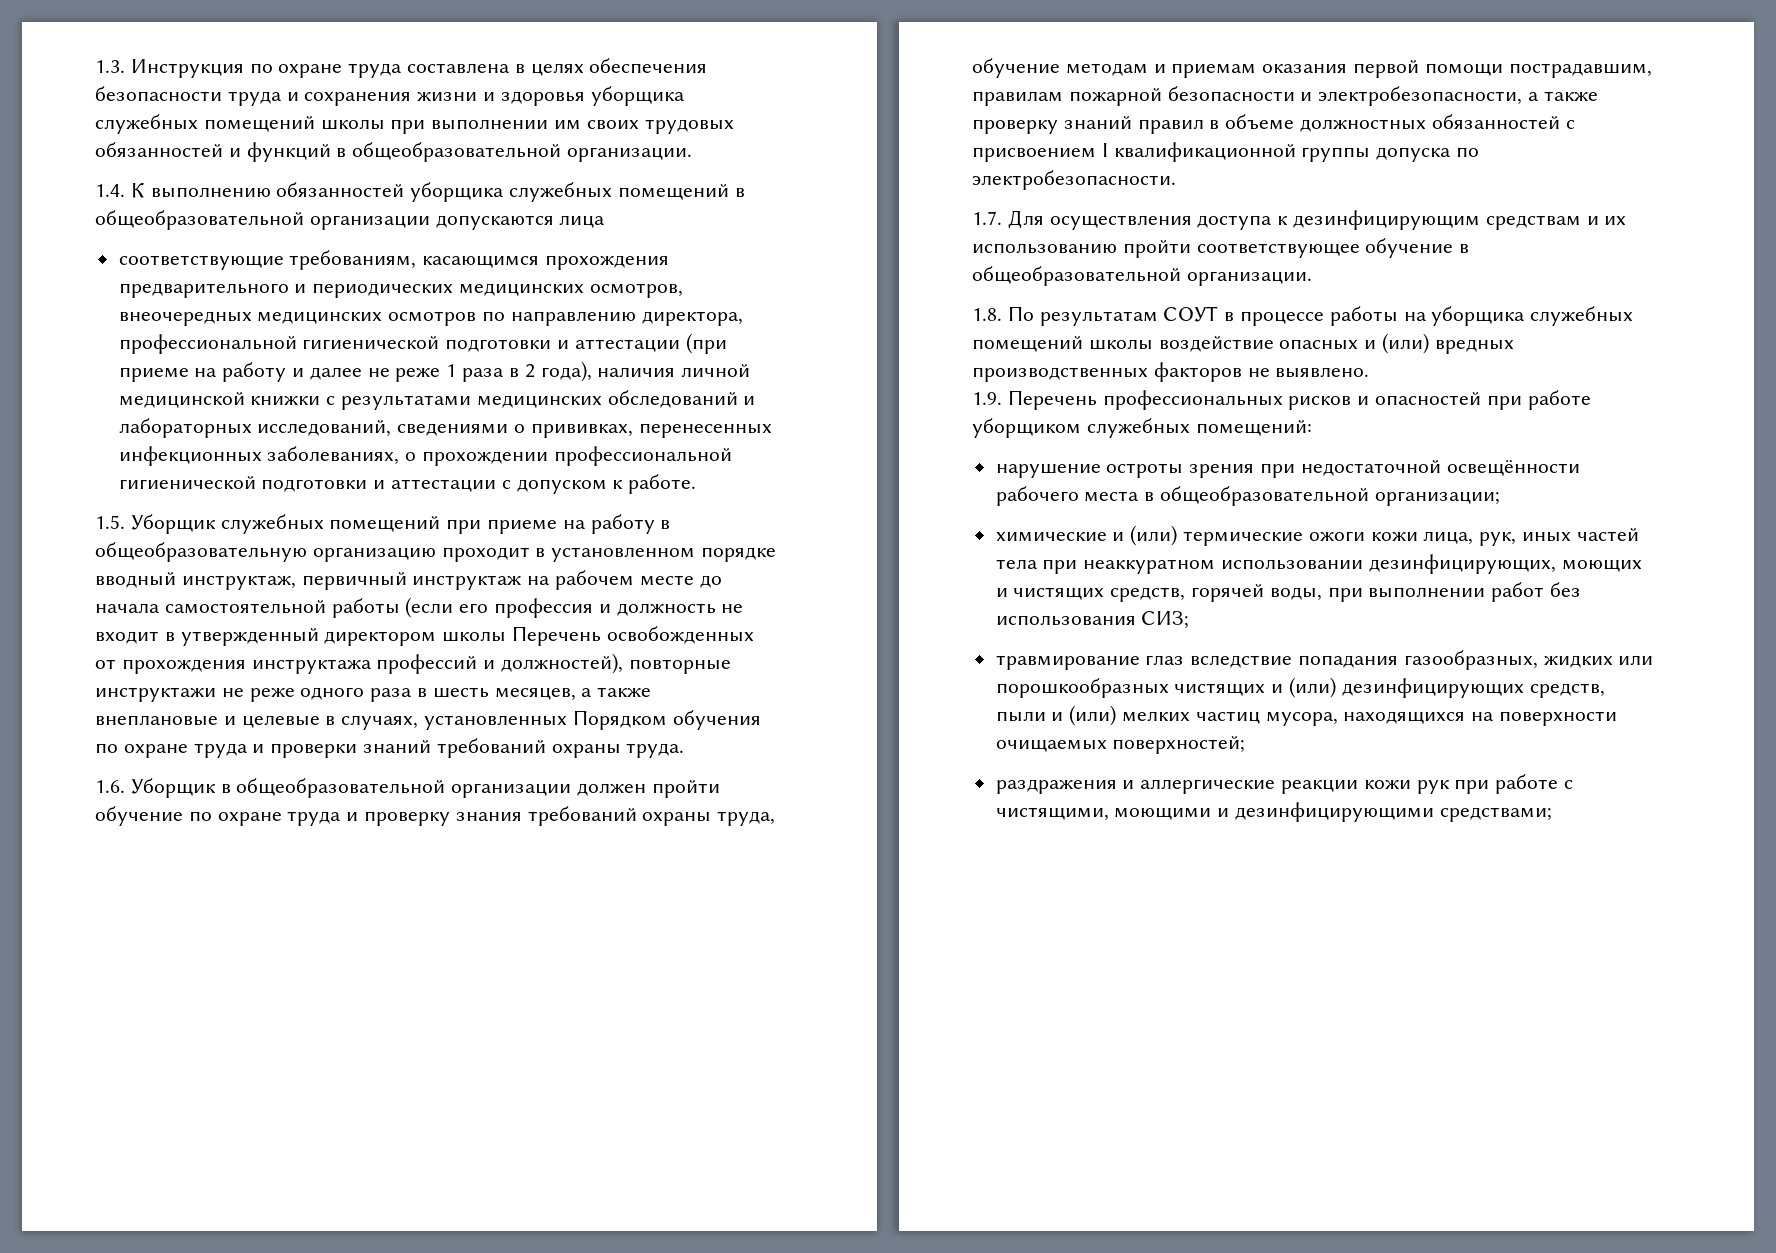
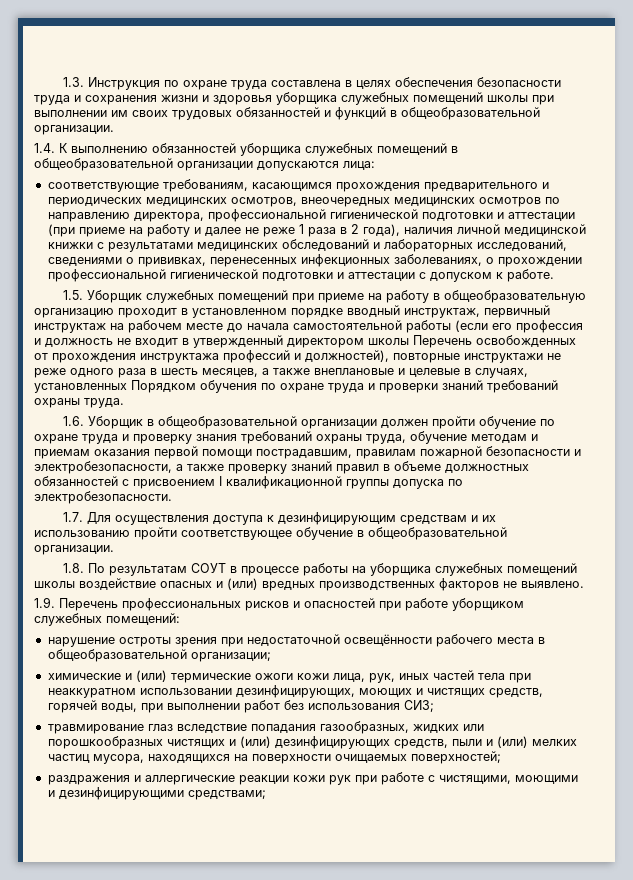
[559,215,606,228] лица -> [343,161,375,170] лица:

